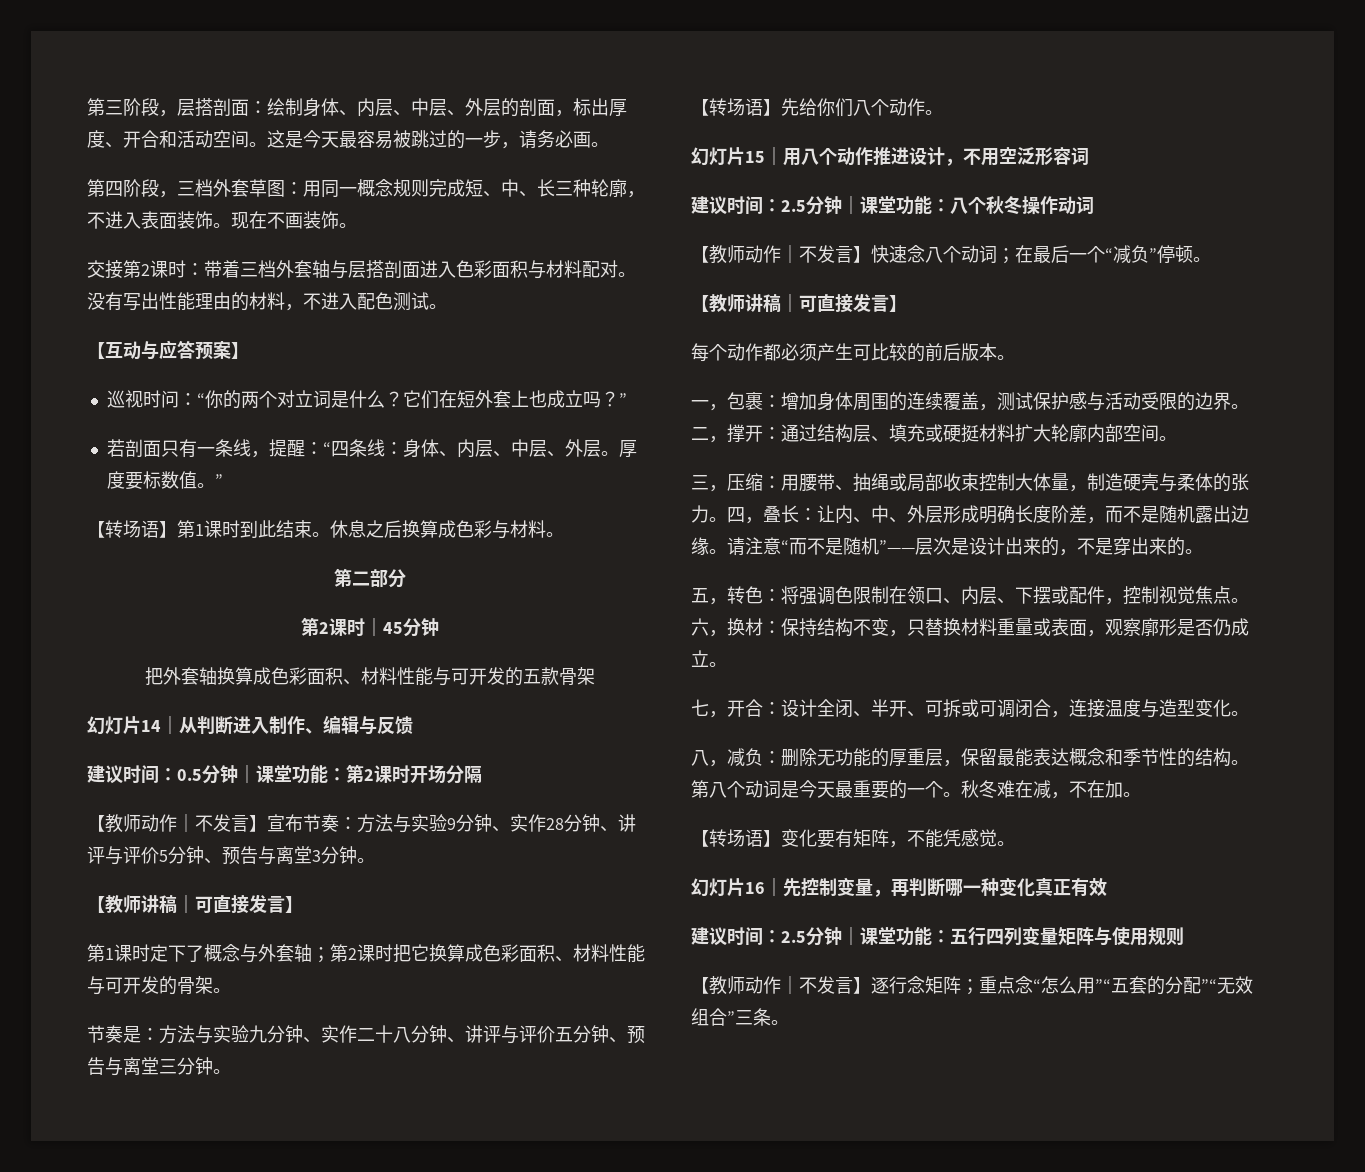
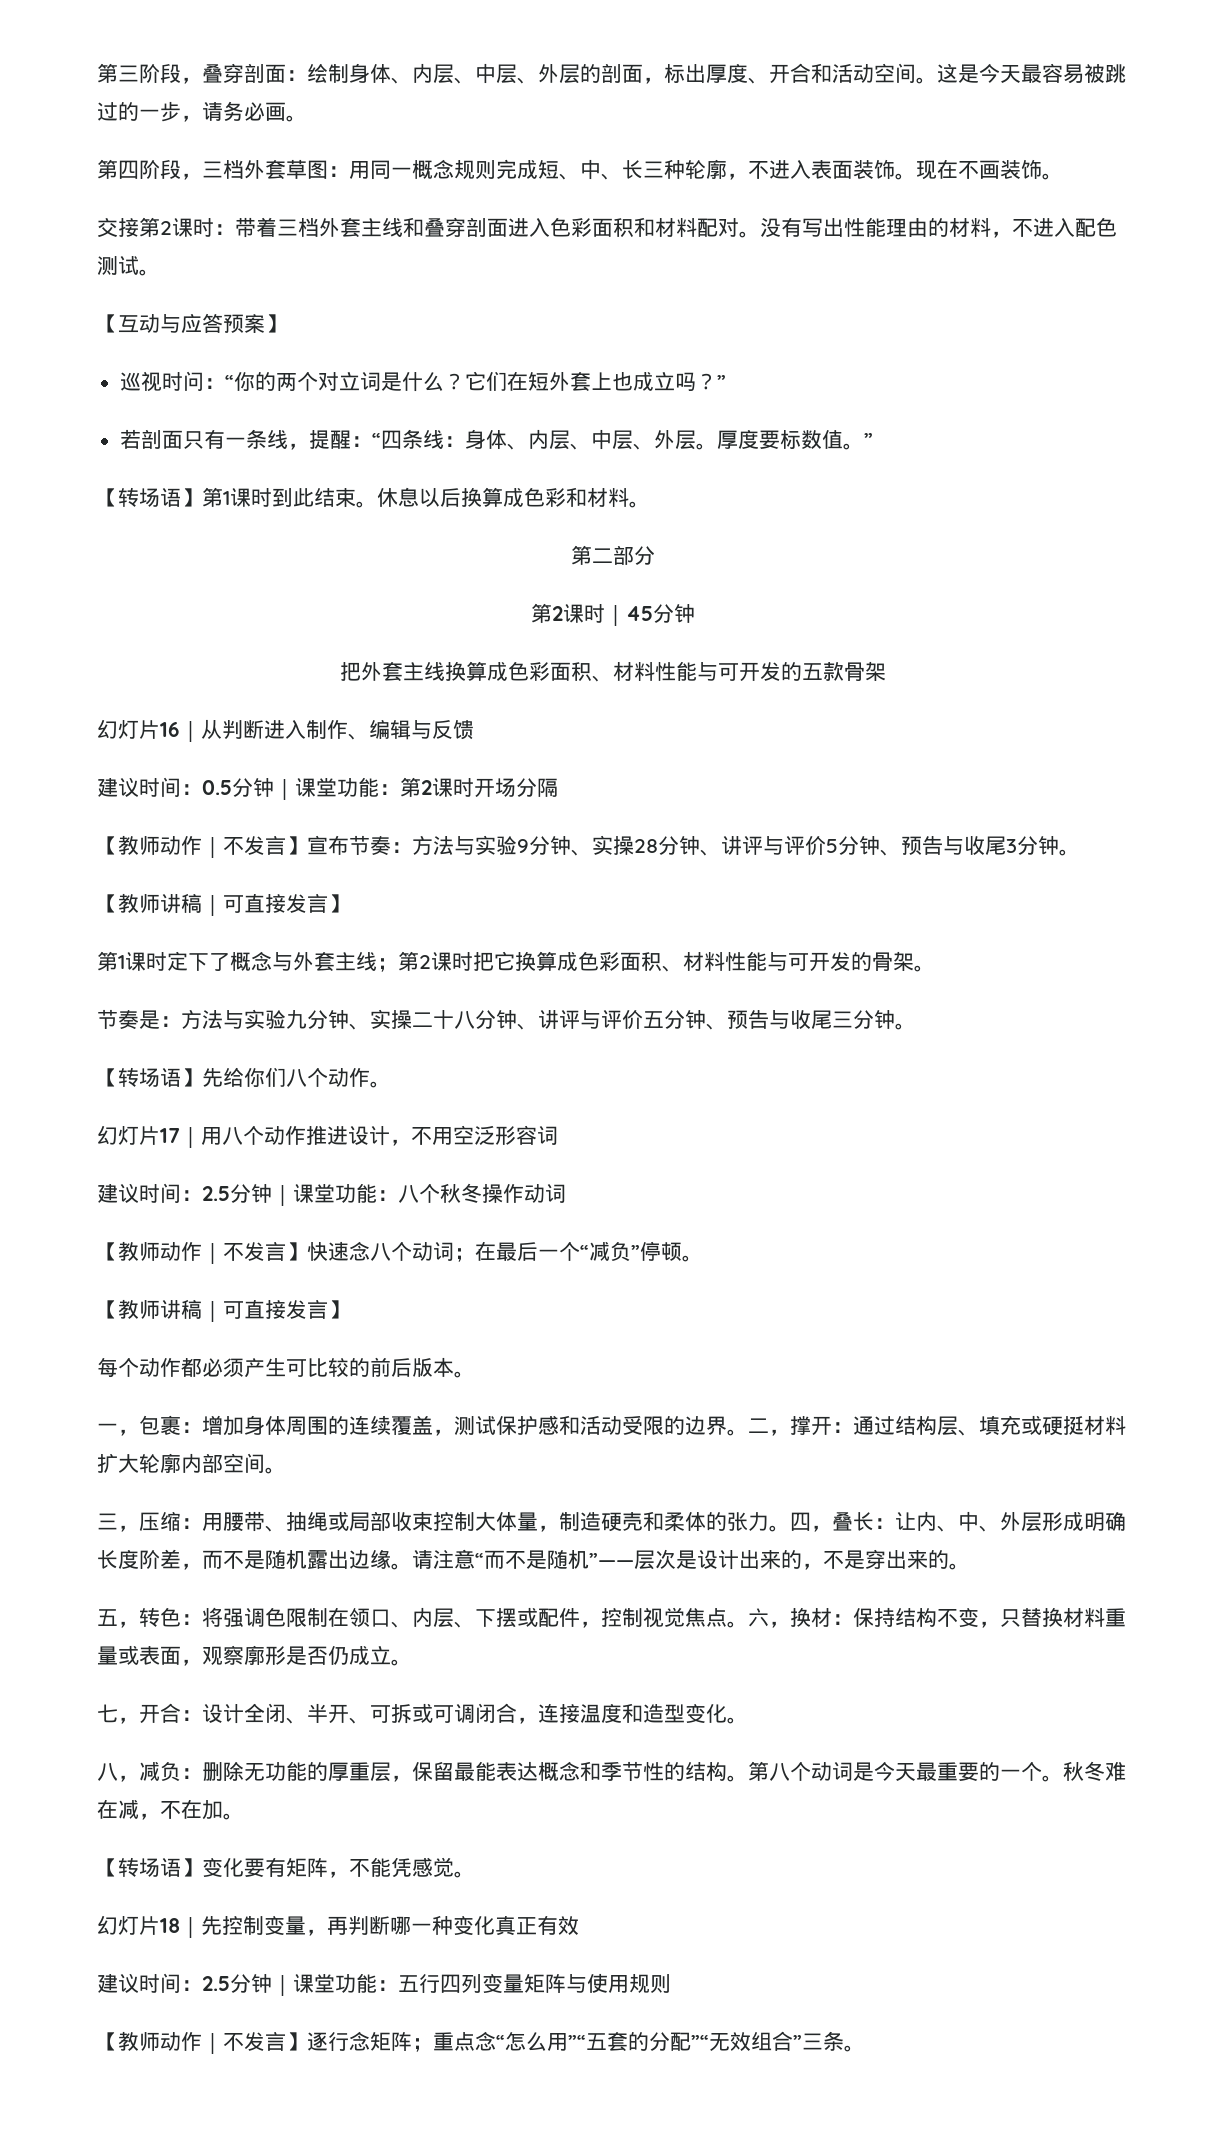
[177,98,213,117] 层搭 -> [202,63,244,83] 叠穿
[312,260,384,279] 轴与层搭 -> [361,217,466,237] 主线和叠穿
[528,260,546,279] 与 -> [634,217,655,237] 和
[366,520,384,538] 之 -> [419,488,440,507] 以
[492,520,510,539] 与 -> [566,487,587,507] 和
[198,667,217,685] 轴 -> [402,662,445,681] 主线
[141,720,161,732] 14 -> [160,722,180,737] 16
[528,814,546,832] 作 -> [613,836,634,855] 操
[276,846,312,864] 离堂 -> [964,836,1006,855] 收尾
[294,944,312,962] 轴 -> [335,952,377,971] 主线
[339,1025,357,1043] 作 -> [391,1010,412,1029] 操
[123,1057,159,1075] 离堂 -> [790,1010,832,1029] 收尾
[745,151,765,163] 15 -> [160,1128,180,1143] 17
[1087,392,1105,411] 与 -> [559,1415,580,1435] 和
[1159,473,1177,492] 与 -> [643,1511,664,1531] 和
[1141,699,1159,718] 与 -> [622,1703,643,1723] 和
[745,882,765,894] 16 -> [160,1918,180,1933] 18

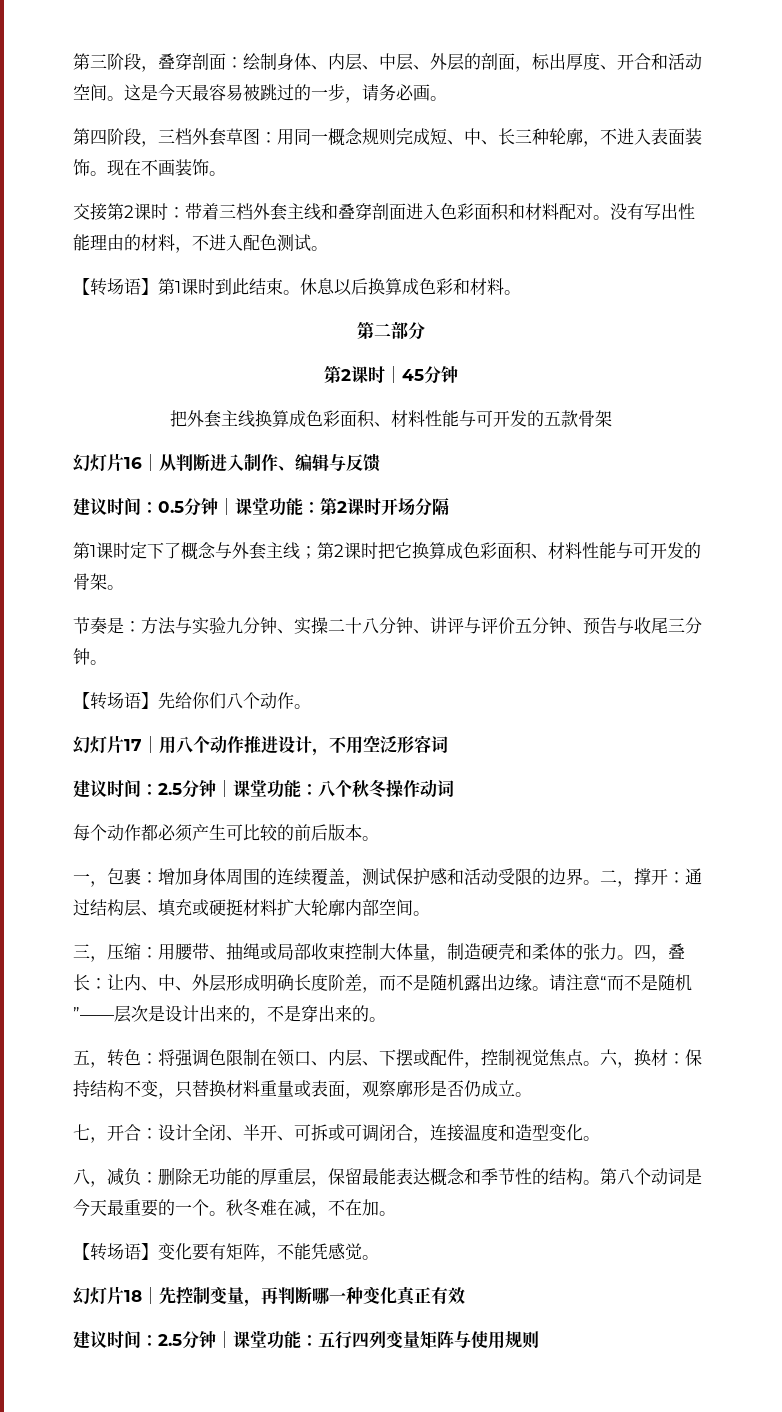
[97,313,286,333] [120,371,727,392] [120,429,874,450] // 【互动与应答预案】 // 巡视时问：“你的两个对立词是什么？它们在短外套上也成立吗？” // 若剖面只有一条线，提醒：“四条线：身体、内层、中层、外层。厚度要标数值。” -> (328, 248) none
[97,835,1080,858] [97,893,349,916] // 【教师动作｜不发言】宣布节奏：方法与实验9分钟、实操28分钟、讲评与评价5分钟、预告与收尾3分钟。 // 【教师讲稿｜可直接发言】 -> (449, 506) none
[97,1241,703,1264] [97,1299,349,1322] // 【教师动作｜不发言】快速念八个动词；在最后一个“减负”停顿。 // 【教师讲稿｜可直接发言】 -> (454, 788) none
[97,2031,865,2054] // 【教师动作｜不发言】逐行念矩阵；重点念“怎么用”“五套的分配”“无效组合”三条。 -> (539, 1340) none

